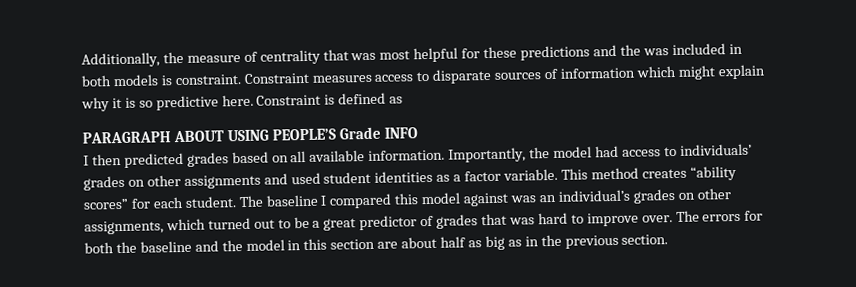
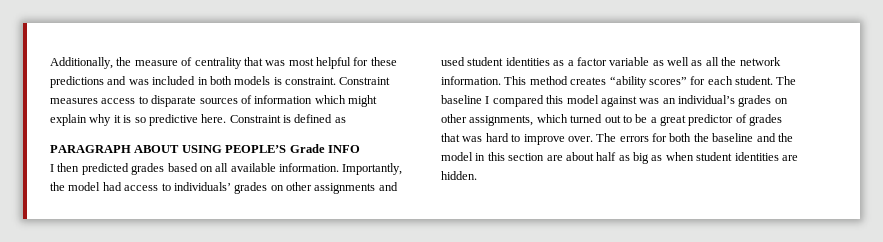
[619,44,641,56] the -> (127, 80) none
[503,168,559,181] variable. -> [609,57,781,66] [441,76,501,85] variable as well as all the network information.
[524,234,669,249] in the previous section. -> [665,152,798,161] [441,171,477,180] when student identities are hidden.

